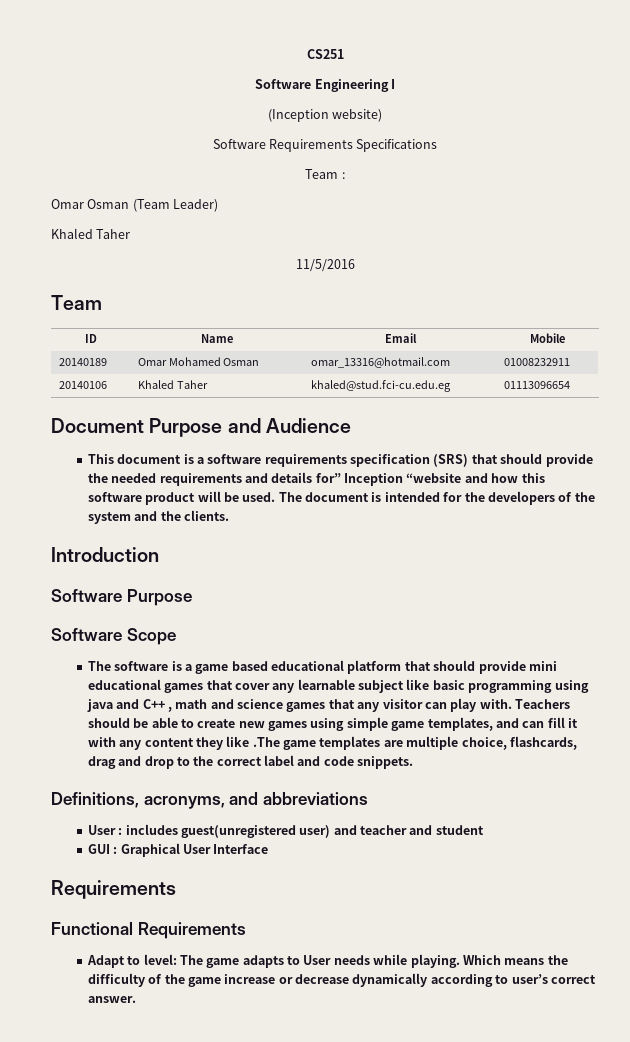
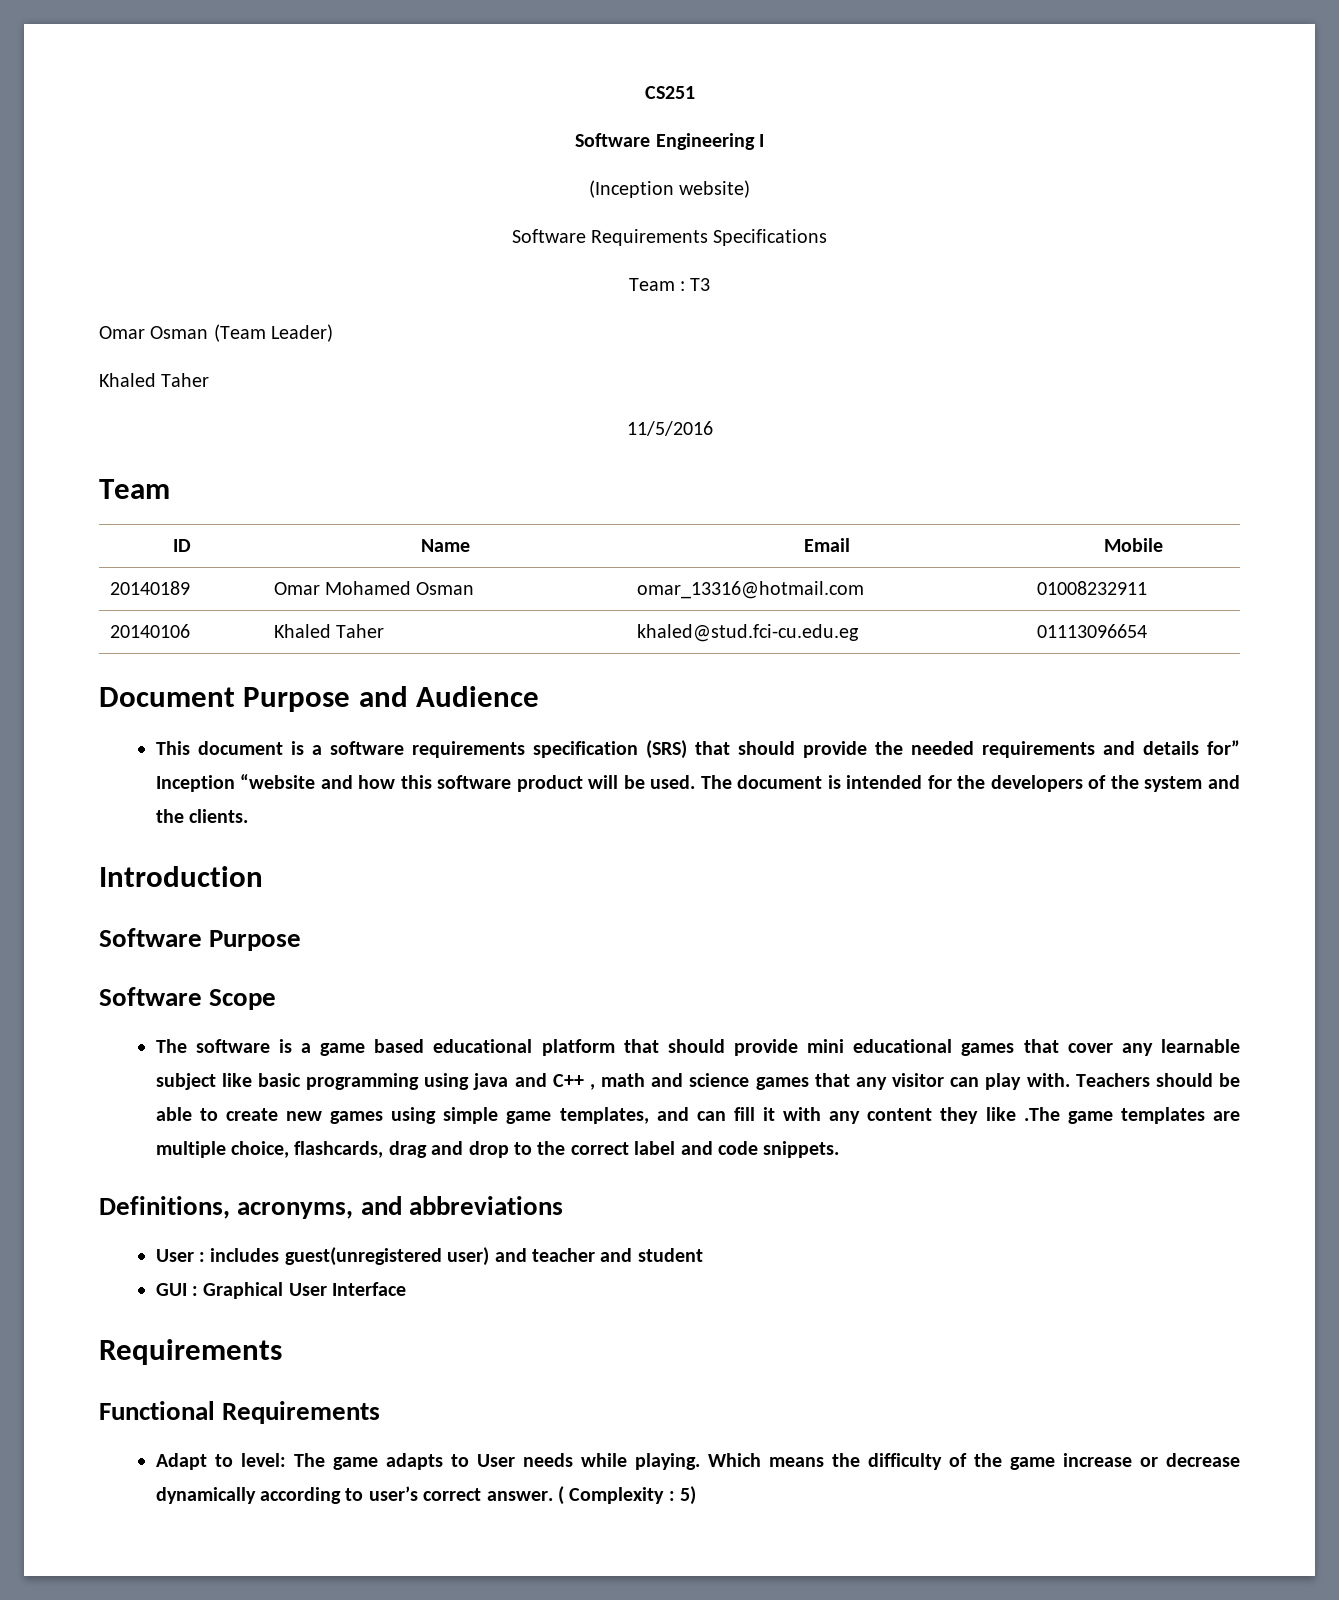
(345, 175) none -> [690,278,711,291] T3
(136, 999) none -> [558,1486,697,1505] ( Complexity : 5)

